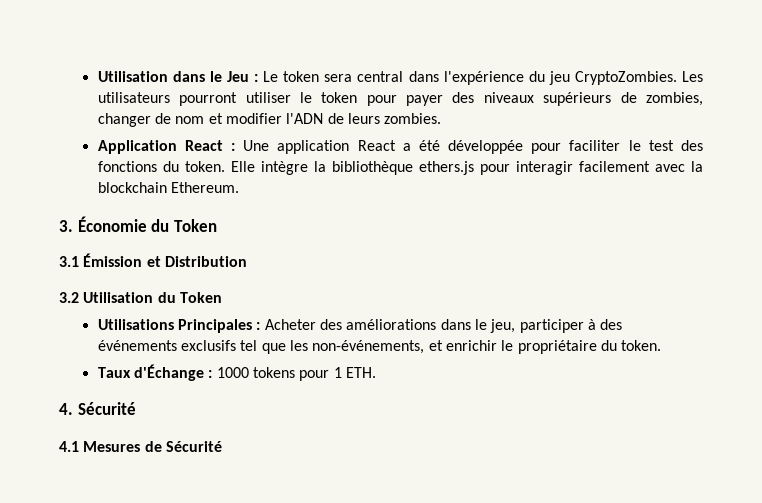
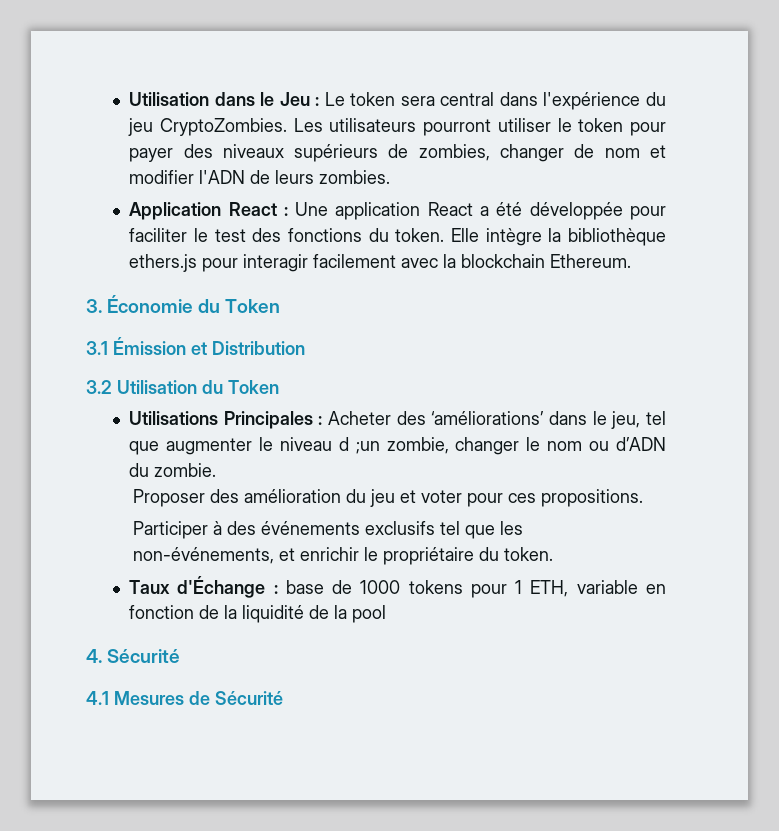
[346,319,437,330] améliorations -> [431,411,545,425] ‘améliorations’
[519,319,584,333] participer -> [646,411,667,425] [129,437,667,455] [129,463,217,477] [132,489,643,507] [132,521,208,539] tel que augmenter le niveau d ;un zombie, changer le nom ou d’ADN du zombie. // Proposer des amélioration du jeu et voter pour ces propositions. // Participer
(213, 374) none -> [285,580,353,594] base de
[345,367,376,378] ETH. -> [530,580,667,597] [129,605,387,623] ETH, variable en fonction de la liquidité de la pool

